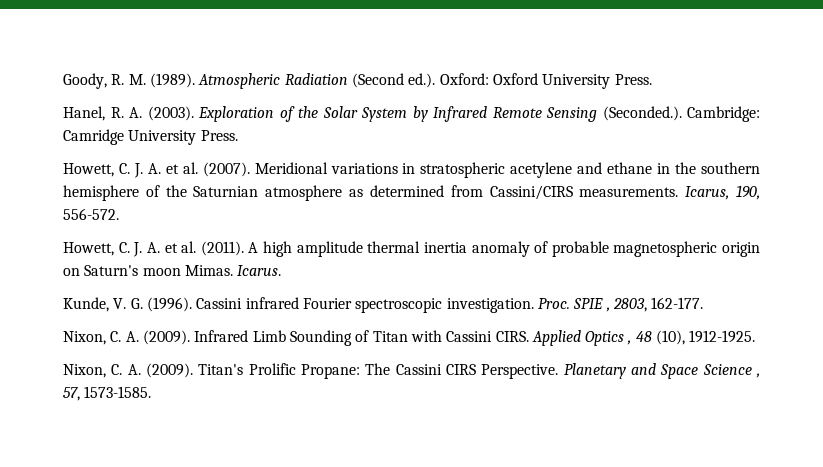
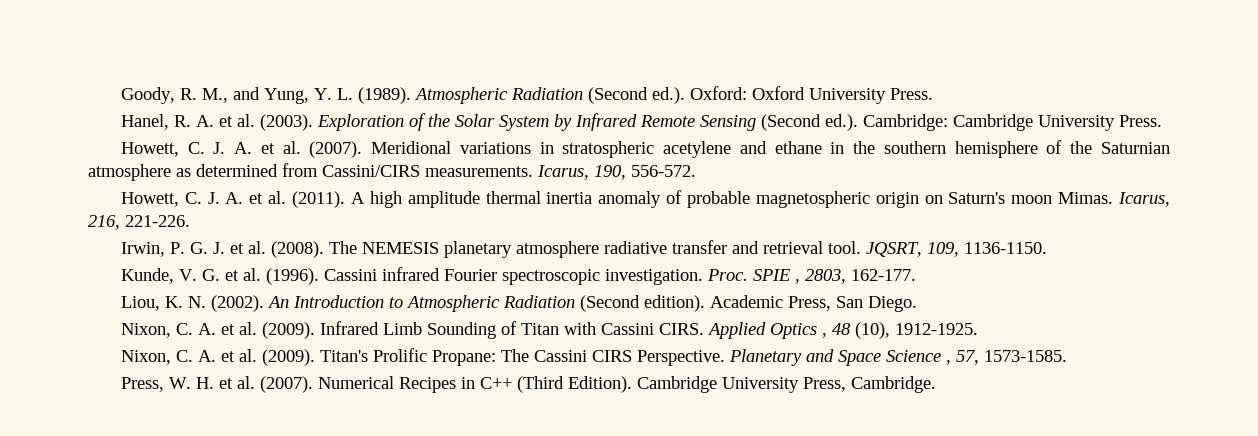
[128,74,146,85] M. -> [201,87,353,104] M., and Yung, Y. L.
(142, 112) none -> [218,114,255,127] et al.
[602,106,760,122] [63,129,124,145] (Seconded.). Cambridge: Camridge -> [760,114,1033,131] (Second ed.). Cambridge: Cambridge
[237,265,282,276] Icarus. -> [1118,192,1171,207] [88,215,190,230] [120,240,1047,258] Icarus, 216, 221-226. // Irwin, P. G. J. et al. (2008). The NEMESIS planetary atmosphere radiative transfer and retrieval tool. JQSRT, 109, 1136-1150.
(143, 303) none -> [224,268,261,281] et al.
[63,331,139,345] // Nixon, C. A. -> [120,295,917,312] [120,322,257,338] // Liou, K. N. (2002). An Introduction to Atmospheric Radiation (Second edition). Academic Press, San Diego. // Nixon, C. A. et al.
(141, 369) none -> [220,349,257,362] et al.
(152, 392) none -> [120,376,936,393] // Press, W. H. et al. (2007). Numerical Recipes in C++ (Third Edition). Cambridge University Press, Cambridge.

